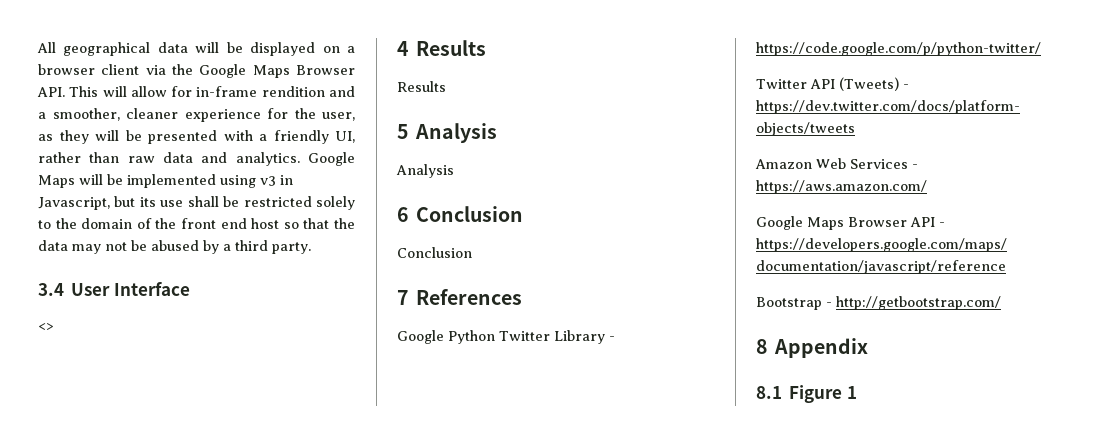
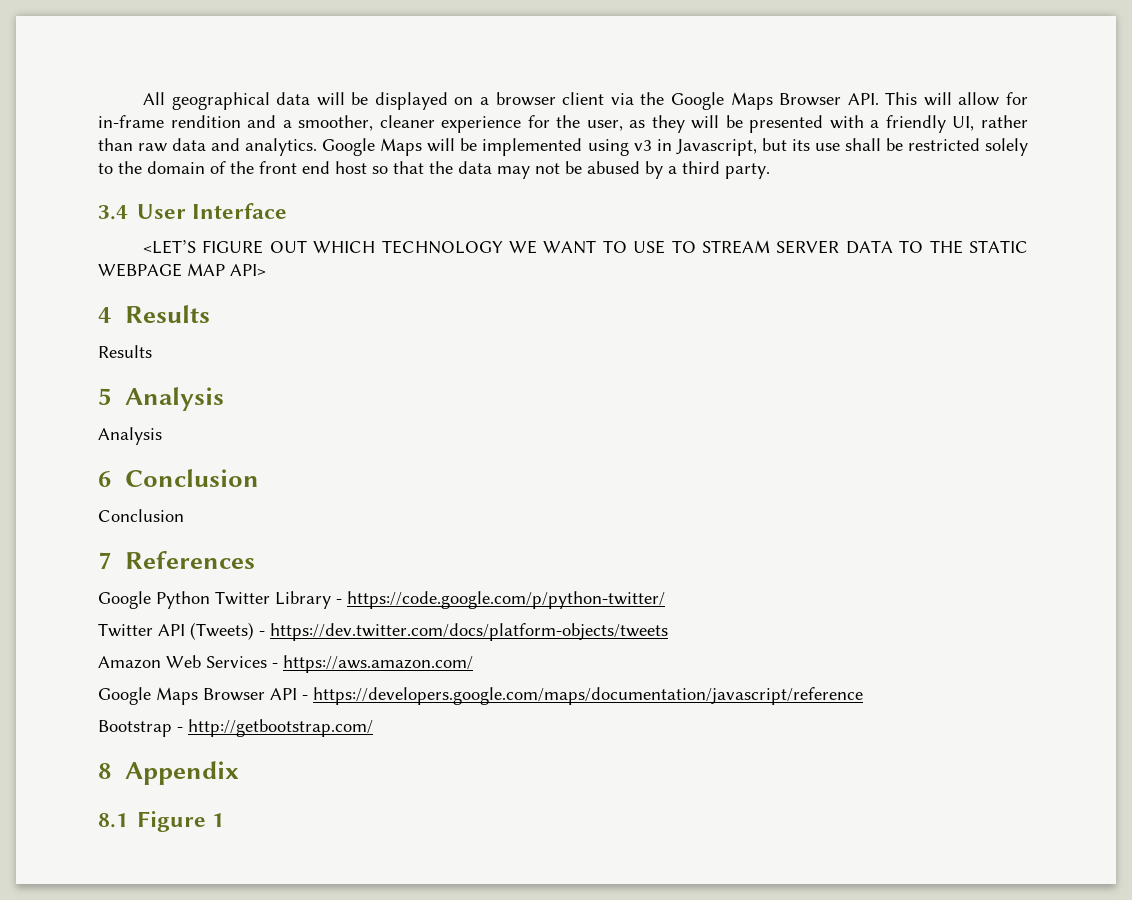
[38,323,54,331] <> -> [142,240,1028,254] [98,263,266,277] <LET’S FIGURE OUT WHICH TECHNOLOGY WE WANT TO USE TO STREAM SERVER DATA TO THE STATIC WEBPAGE MAP API>

